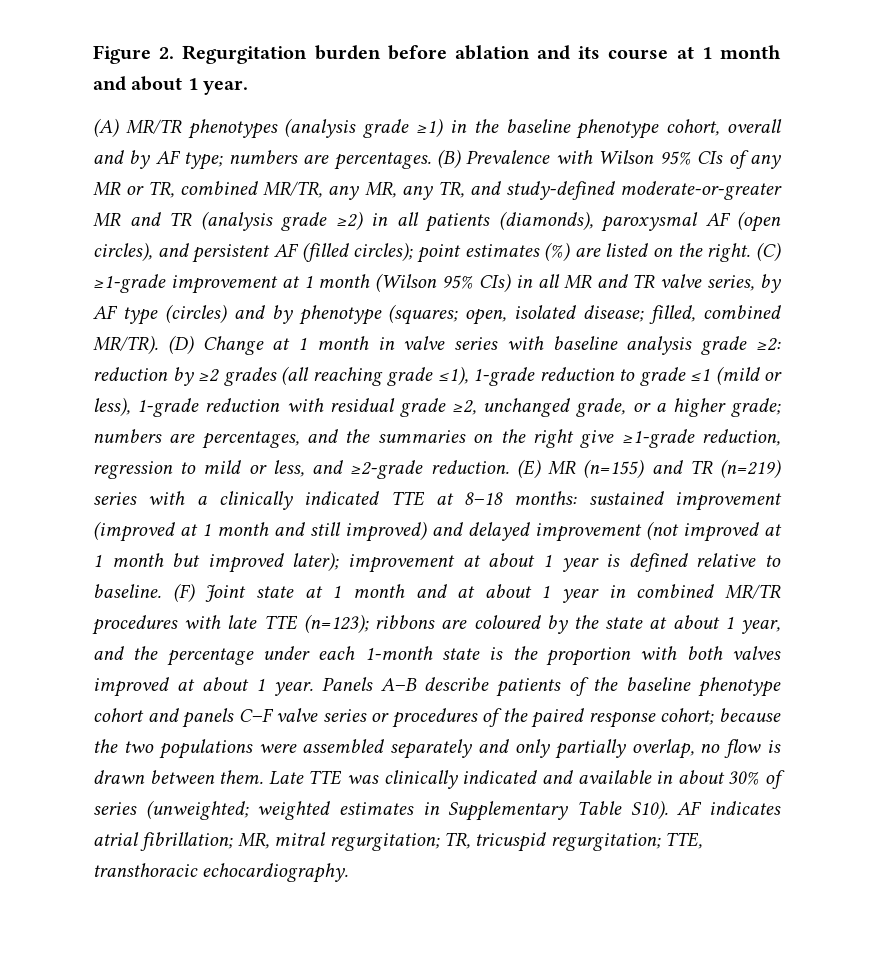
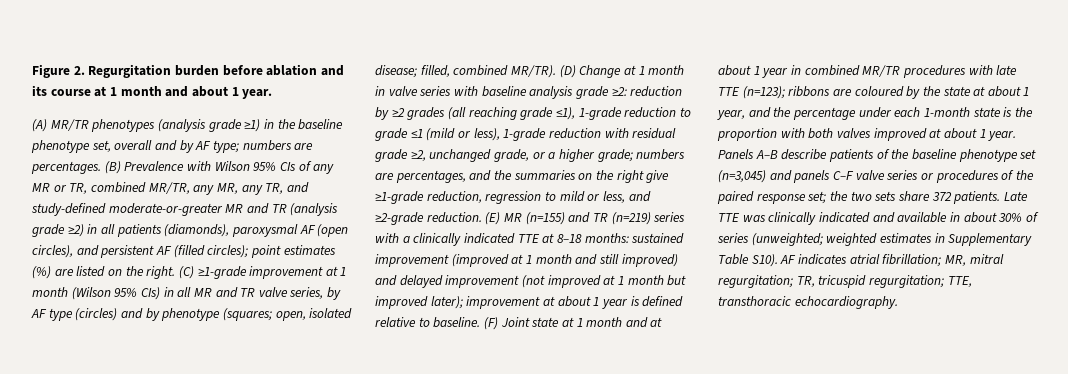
[666,119,720,136] cohort, -> [91,140,111,152] set,
[93,708,144,722] cohort -> [1019,149,1037,159] [718,170,766,183] set (n=3,045)
[660,708,782,725] [93,739,781,759] [93,770,264,784] cohort; because the two populations were assembled separately and only partially overlap, no flow is drawn between them. -> [807,191,1001,204] set; the two sets share 372 patients.

